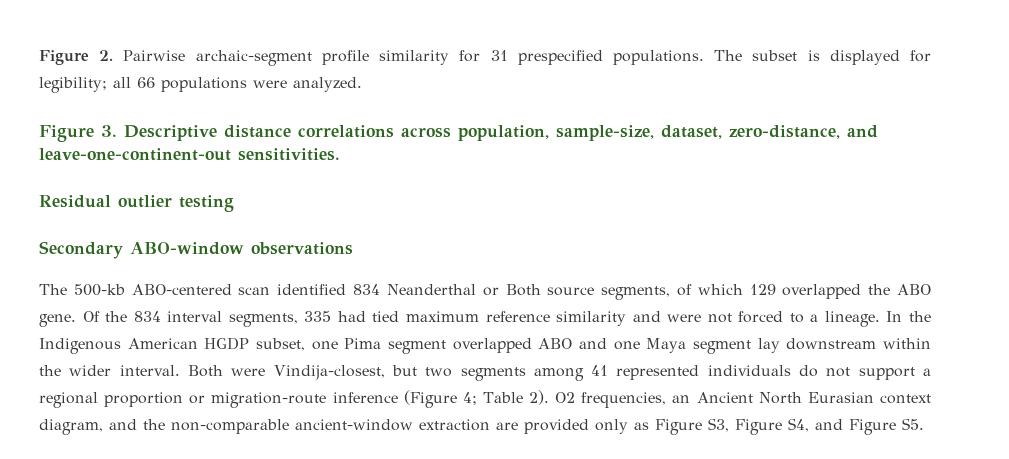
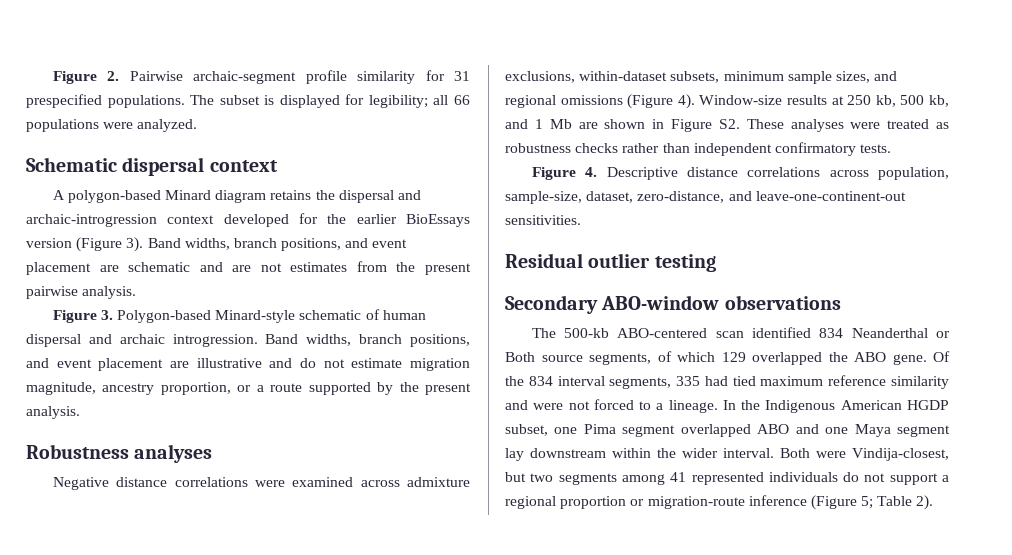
[39,125,117,142] Figure 3. -> [26,157,278,176] [52,190,422,203] [26,213,470,227] [26,237,408,252] [26,261,471,275] [26,286,137,299] [52,309,426,323] [26,334,470,347] [26,358,470,371] [26,382,472,395] [26,406,80,419] [26,444,213,463] [52,477,470,490] [505,71,898,84] [505,94,950,109] [505,119,949,132] [505,142,892,156] [531,167,598,180] Schematic dispersal context // A polygon-based Minard diagram retains the dispersal and archaic-introgression context developed for the earlier BioEssays version (Figure 3). Band widths, branch positions, and event placement are schematic and are not estimates from the present pairwise analysis. // Figure 3. Polygon-based Minard-style schematic of human dispersal and archaic introgression. Band widths, branch positions, and event placement are illustrative and do not estimate migration magnitude, ancestry proportion, or a route supported by the present analysis. // Robustness analyses // Negative distance correlations were examined across admixture exclusions, within-dataset subsets, minimum sample sizes, and regional omissions (Figure 4). Window-size results at 250 kb, 500 kb, and 1 Mb are shown in Figure S2. These analyses were treated as robustness checks rather than independent confirmatory tests. // Figure 4.
[462,392,477,405] 4; -> [861,496,874,509] 5;
[555,392,931,408] [39,418,924,435] O2 frequencies, an Ancient North Eurasian context diagram, and the non-comparable ancient-window extraction are provided only as Figure S3, Figure S4, and Figure S5. -> (934, 502) none

